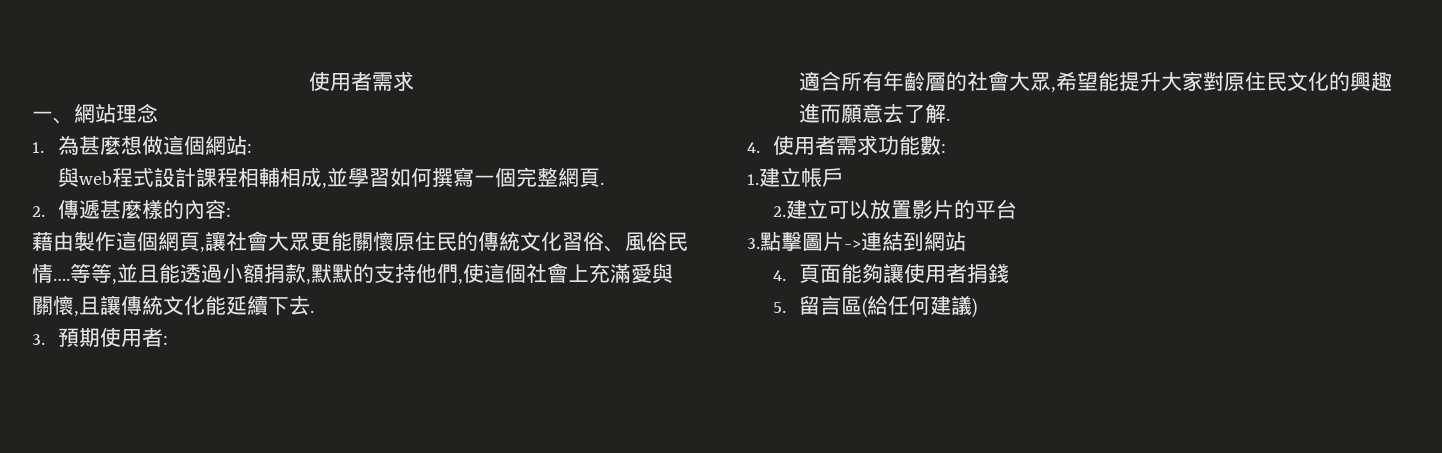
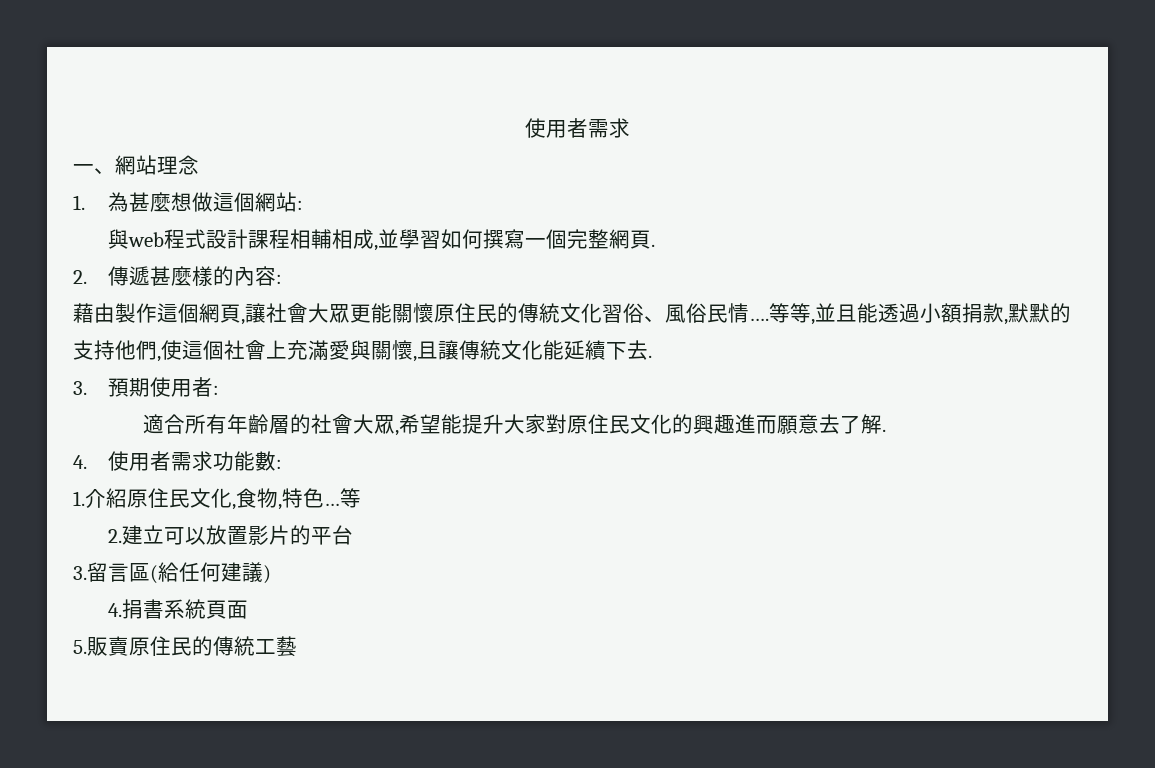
[759,167,843,187] 建立帳戶 -> [85,488,361,510] 介紹原住民文化,食物,特色…等
[760,232,966,251] [772,263,1009,284] [772,302,786,313] 點擊圖片->連結到網站 // 4.頁面能夠讓使用者捐錢 // 5. -> (87, 573) none
(977, 308) none -> [108,599,249,619] [73,636,297,657] // 4.捐書系統頁面 // 5.販賣原住民的傳統工藝

